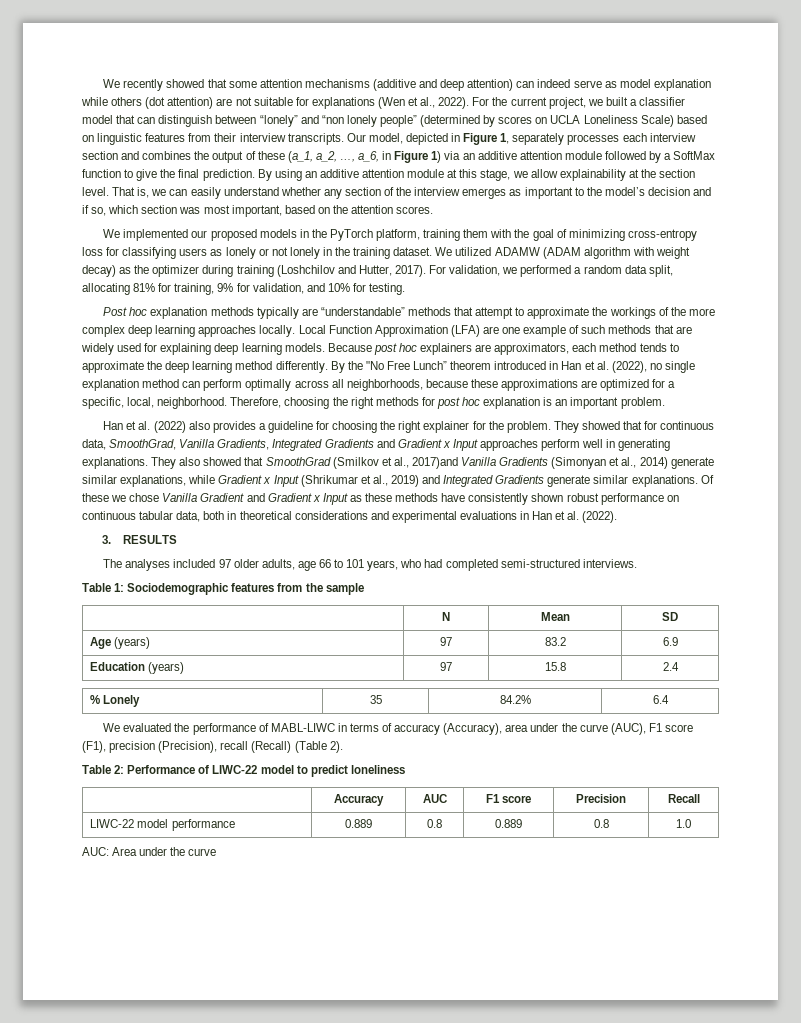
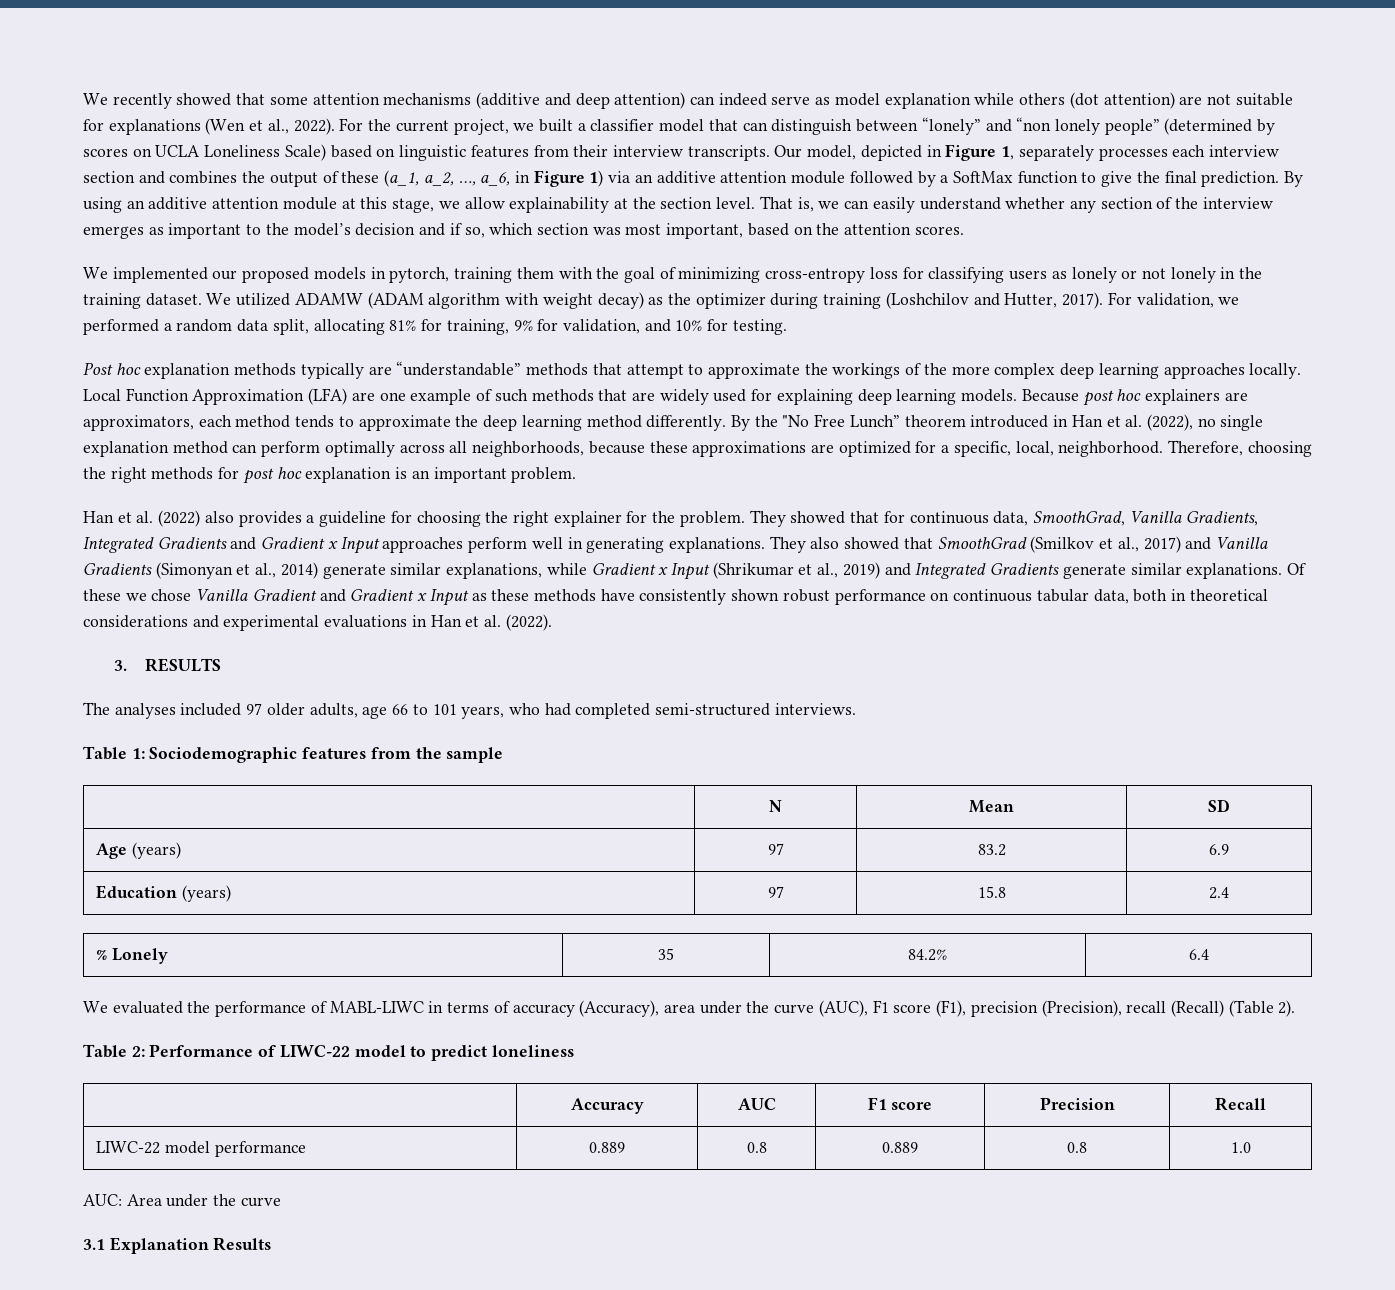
[311,229,421,241] the PyTorch platform, -> [389,267,450,283] pytorch,
[411,457,458,469] 2017)and -> [1143,536,1212,553] 2017) and
(217, 852) none -> [83,1237,272,1254] // 3.1 Explanation Results

